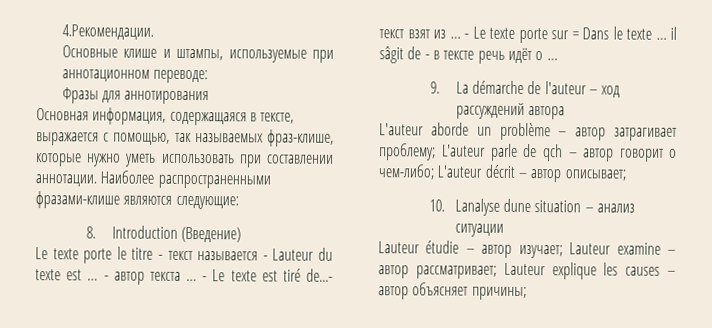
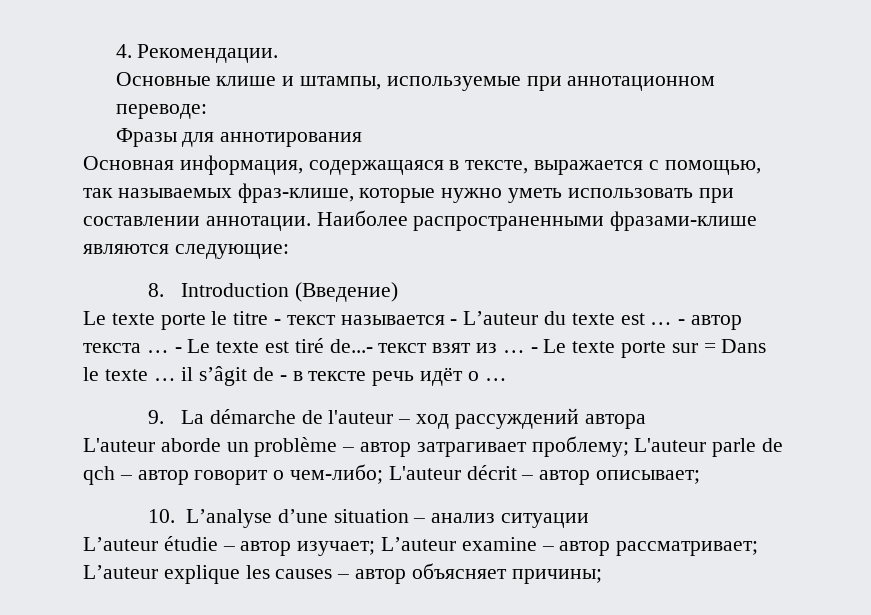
[61,24,154,40] 4.Рекомендации. -> [115,44,279,63] 4. Рекомендации.
[272,248,315,261] Lauteur -> [463,311,539,325] L’auteur
[379,46,404,64] sâgit -> [199,366,248,386] s’âgit
[454,198,531,216] Lanalyse dune -> [186,509,328,528] L’analyse d’une
[378,241,420,254] Lauteur -> [83,537,158,551] L’auteur
[569,242,612,255] Lauteur -> [381,537,457,551] L’auteur
[503,262,546,276] Lauteur -> [83,565,158,579] L’auteur

